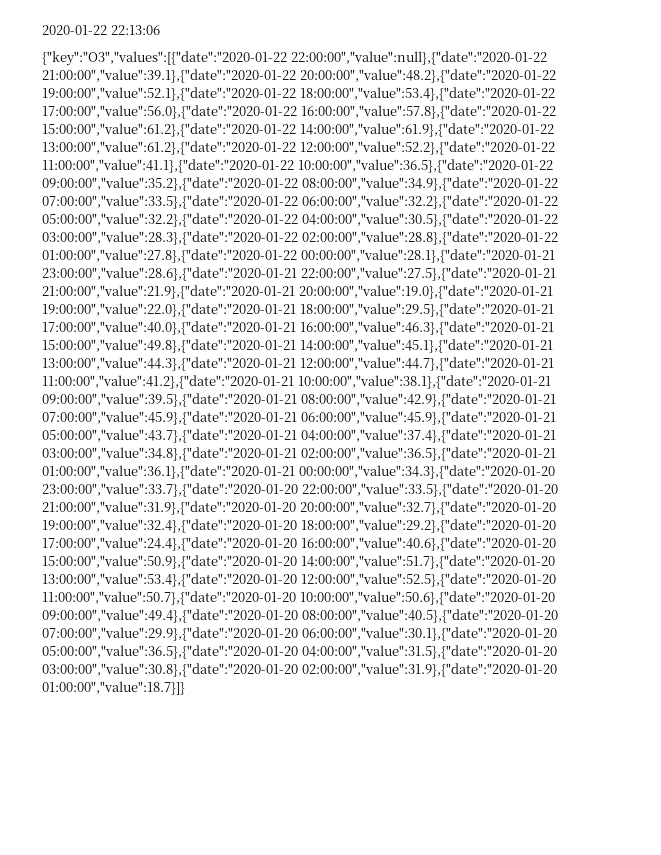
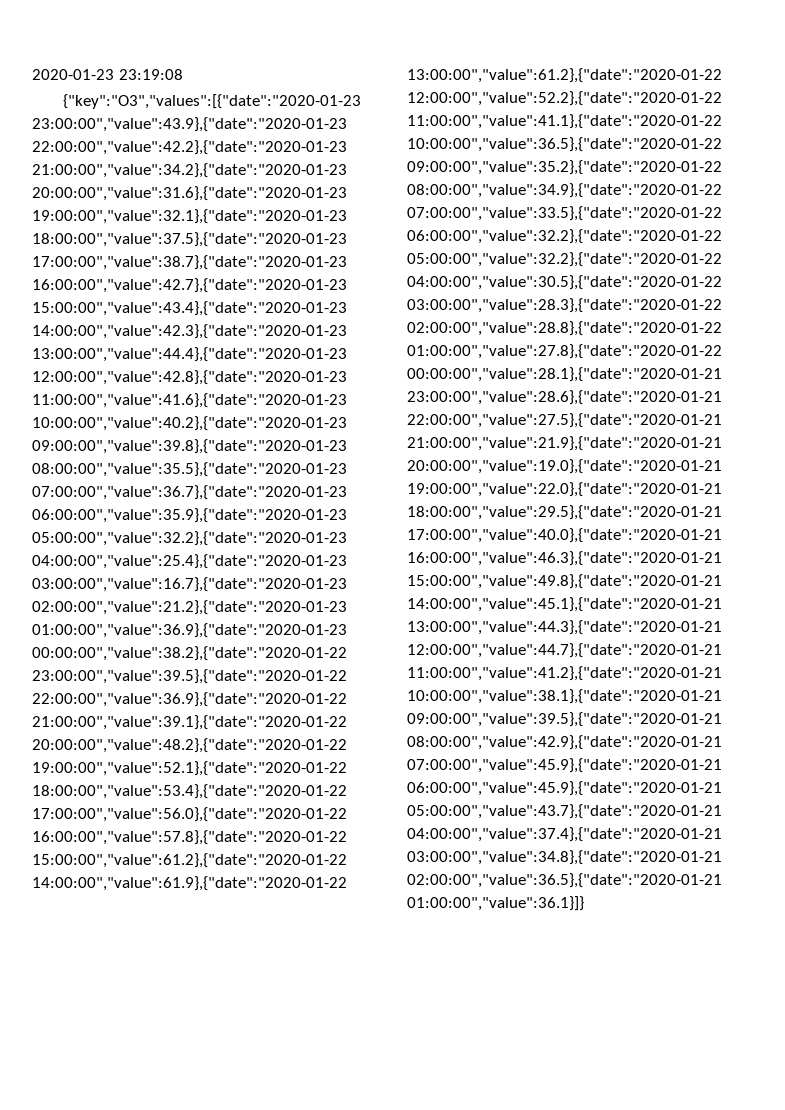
[42,25,160,35] [42,51,547,66] 2020-01-22 22:13:06 // {"key":"O3","values":[{"date":"2020-01-22 22:00:00","value":null},{"date":"2020-01-22 -> [32,69,183,80] [62,94,361,109] [32,117,347,132] [32,140,347,155] [32,163,347,178] [32,186,347,201] [32,209,347,224] [32,232,347,247] [32,255,347,270] [32,278,347,293] [32,301,347,316] [32,324,347,339] [32,347,347,362] [32,370,347,385] [32,393,347,408] [32,416,347,431] [32,439,347,454] [32,462,347,477] [32,485,347,500] [32,508,347,523] [32,531,347,546] [32,554,347,569] [32,577,347,592] [32,600,347,615] [32,623,347,638] [32,646,347,661] [32,669,347,684] [32,692,347,707] 2020-01-23 23:19:08 // {"key":"O3","values":[{"date":"2020-01-23 23:00:00","value":43.9},{"date":"2020-01-23 22:00:00","value":42.2},{"date":"2020-01-23 21:00:00","value":34.2},{"date":"2020-01-23 20:00:00","value":31.6},{"date":"2020-01-23 19:00:00","value":32.1},{"date":"2020-01-23 18:00:00","value":37.5},{"date":"2020-01-23 17:00:00","value":38.7},{"date":"2020-01-23 16:00:00","value":42.7},{"date":"2020-01-23 15:00:00","value":43.4},{"date":"2020-01-23 14:00:00","value":42.3},{"date":"2020-01-23 13:00:00","value":44.4},{"date":"2020-01-23 12:00:00","value":42.8},{"date":"2020-01-23 11:00:00","value":41.6},{"date":"2020-01-23 10:00:00","value":40.2},{"date":"2020-01-23 09:00:00","value":39.8},{"date":"2020-01-23 08:00:00","value":35.5},{"date":"2020-01-23 07:00:00","value":36.7},{"date":"2020-01-23 06:00:00","value":35.9},{"date":"2020-01-23 05:00:00","value":32.2},{"date":"2020-01-23 04:00:00","value":25.4},{"date":"2020-01-23 03:00:00","value":16.7},{"date":"2020-01-23 02:00:00","value":21.2},{"date":"2020-01-23 01:00:00","value":36.9},{"date":"2020-01-23 00:00:00","value":38.2},{"date":"2020-01-22 23:00:00","value":39.5},{"date":"2020-01-22 22:00:00","value":36.9},{"date":"2020-01-22
[42,465,555,479] [42,483,558,497] [42,501,556,515] [42,519,556,533] [42,537,556,551] [42,555,555,569] [42,573,556,587] [42,591,555,605] [42,609,558,623] [42,627,557,641] [42,645,557,659] [42,663,557,677] [42,681,185,695] 01:00:00","value":36.1},{"date":"2020-01-21 00:00:00","value":34.3},{"date":"2020-01-20 23:00:00","value":33.7},{"date":"2020-01-20 22:00:00","value":33.5},{"date":"2020-01-20 21:00:00","value":31.9},{"date":"2020-01-20 20:00:00","value":32.7},{"date":"2020-01-20 19:00:00","value":32.4},{"date":"2020-01-20 18:00:00","value":29.2},{"date":"2020-01-20 17:00:00","value":24.4},{"date":"2020-01-20 16:00:00","value":40.6},{"date":"2020-01-20 15:00:00","value":50.9},{"date":"2020-01-20 14:00:00","value":51.7},{"date":"2020-01-20 13:00:00","value":53.4},{"date":"2020-01-20 12:00:00","value":52.5},{"date":"2020-01-20 11:00:00","value":50.7},{"date":"2020-01-20 10:00:00","value":50.6},{"date":"2020-01-20 09:00:00","value":49.4},{"date":"2020-01-20 08:00:00","value":40.5},{"date":"2020-01-20 07:00:00","value":29.9},{"date":"2020-01-20 06:00:00","value":30.1},{"date":"2020-01-20 05:00:00","value":36.5},{"date":"2020-01-20 04:00:00","value":31.5},{"date":"2020-01-20 03:00:00","value":30.8},{"date":"2020-01-20 02:00:00","value":31.9},{"date":"2020-01-20 01:00:00","value":18.7}]} -> [407,896,584,911] 01:00:00","value":36.1}]}

